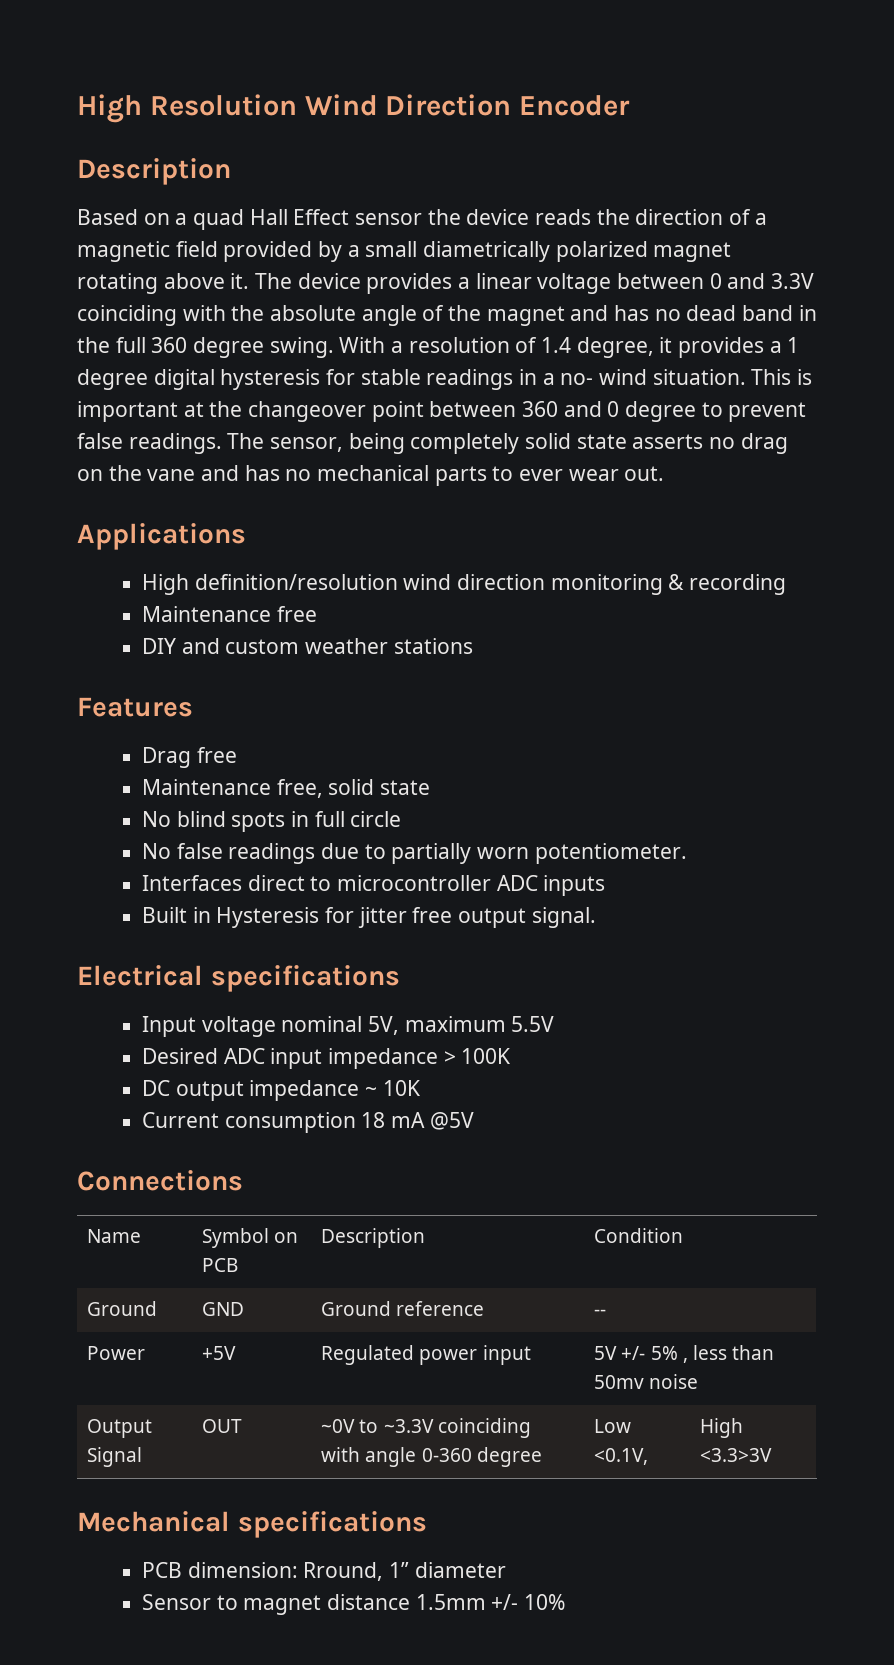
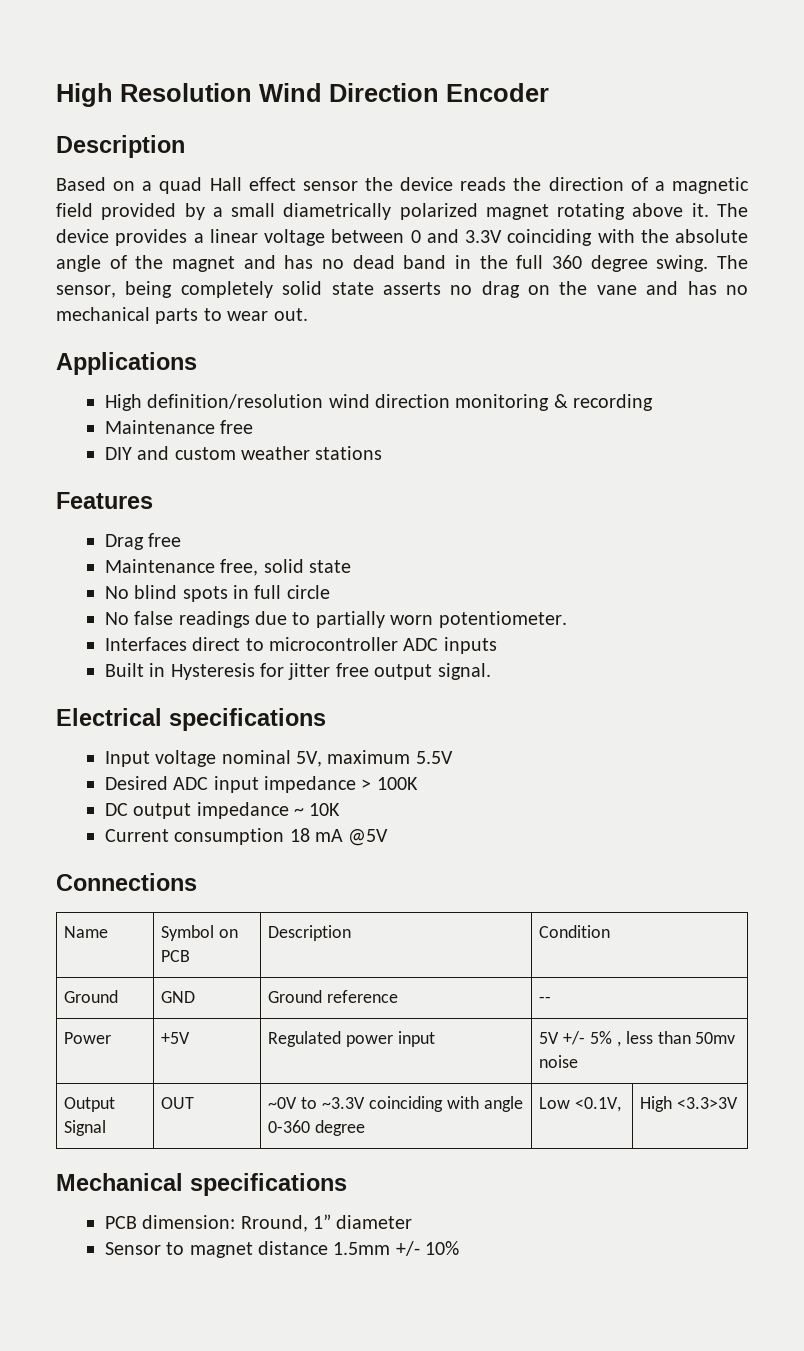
[293,209,350,225] Effect -> [248,177,296,191] effect
[339,337,800,358] [77,369,813,390] [77,401,807,422] [77,433,222,454] With a resolution of 1.4 degree, it provides a 1 degree digital hysteresis for stable readings in a no- wind situation. This is important at the changeover point between 360 and 0 degree to prevent false readings. -> (709, 263) none
[519,469,564,481] ever -> (222, 314) none

